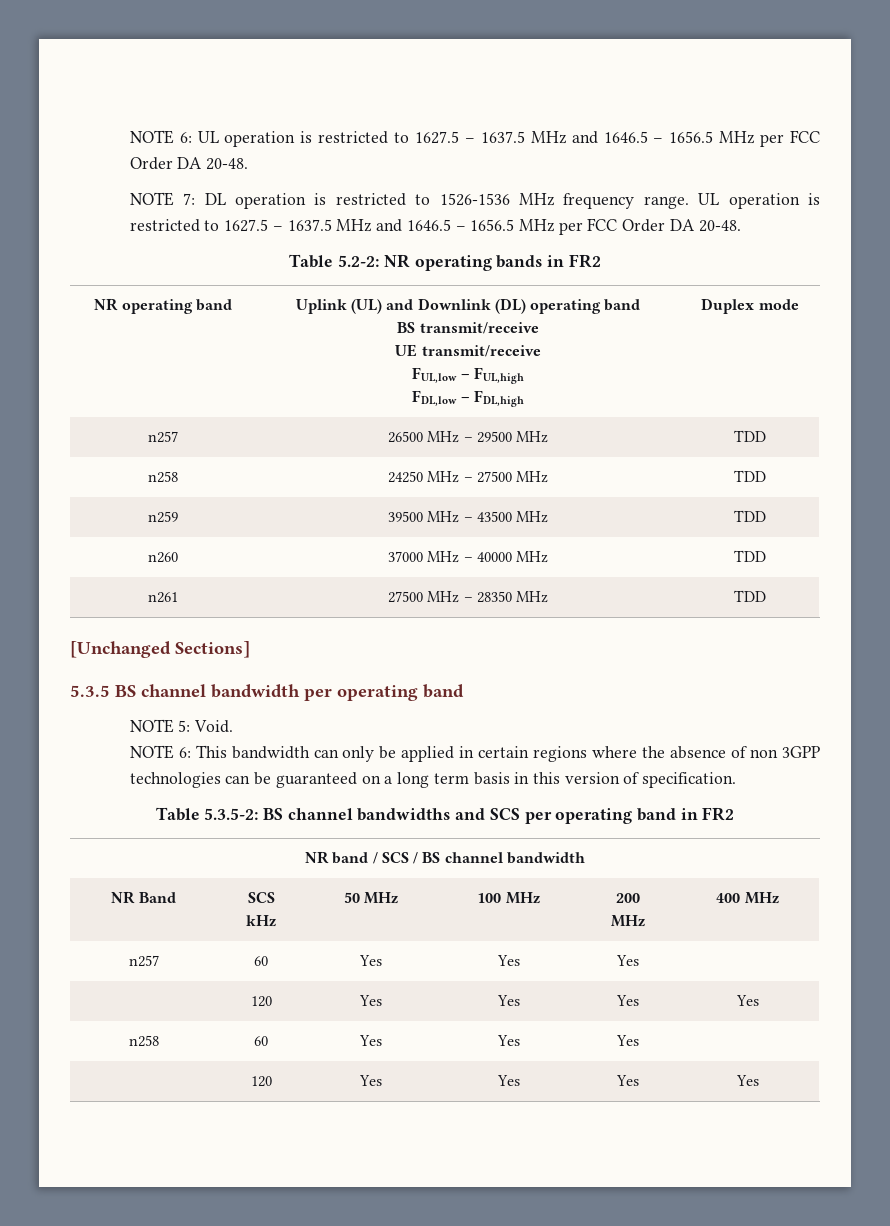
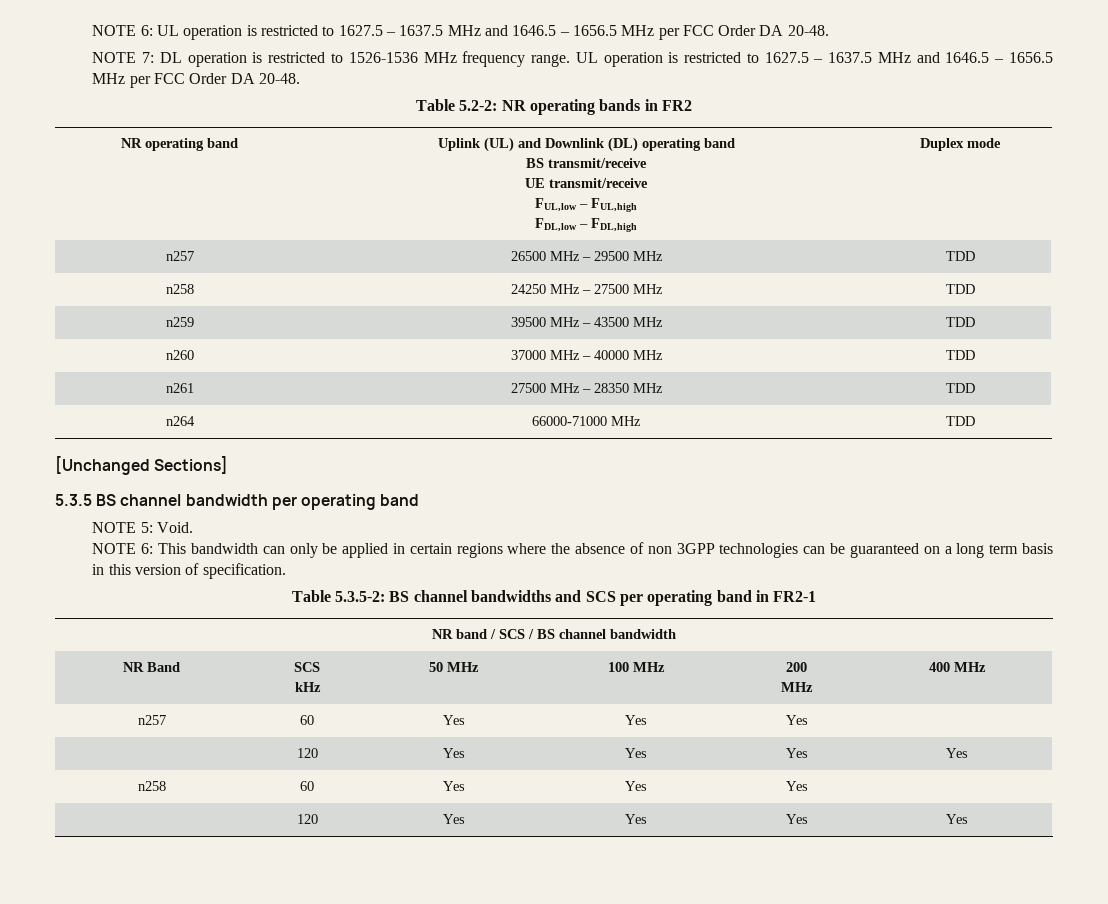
(766, 596) none -> [165,416,195,426] [532,416,641,426] [945,416,975,426] // n264 | 66000-71000 MHz | TDD
[702,807,735,821] FR2 -> [773,591,817,602] FR2-1

